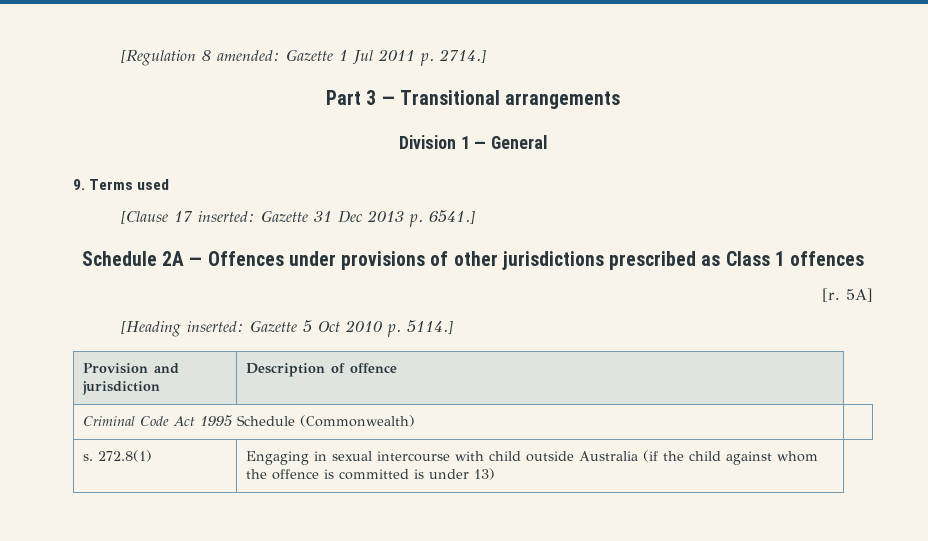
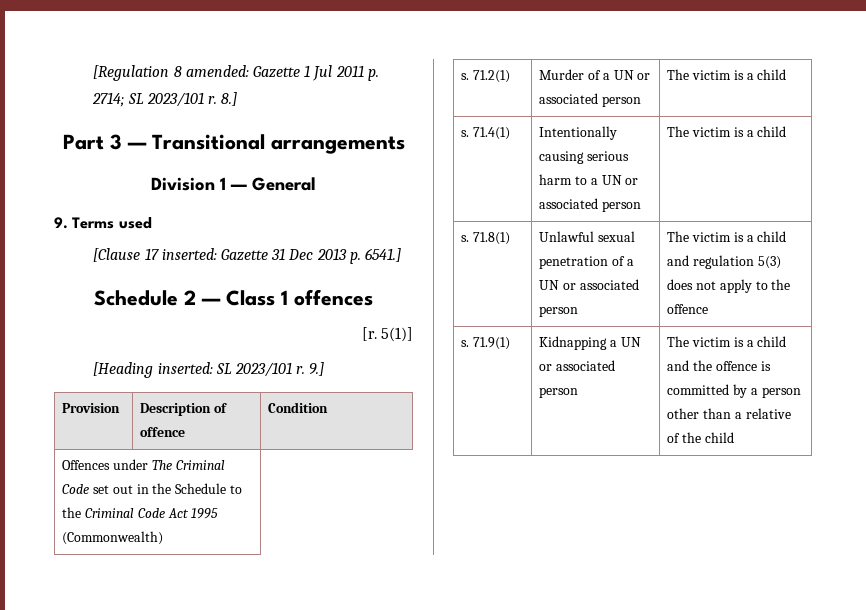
[438,49,486,63] 2714.] -> [92,92,238,107] 2714; SL 2023/101 r. 8.]
[162,251,721,270] 2A — Offences under provisions of other jurisdictions prescribed as -> [184,290,221,305] 2 —
[846,288,873,302] 5A] -> [381,327,413,342] 5(1)]
[249,320,453,337] Gazette 5 Oct 2010 p. 5114.] -> [215,362,325,377] SL 2023/101 r. 9.]
[154,363,180,374] [82,381,161,395] and jurisdiction -> (121, 408) none
(398, 368) // -> [268,402,329,413] [62,459,225,470] [62,483,243,494] [62,507,82,518] | Condition // Offences under The Criminal Code set out in the Schedule to the
[237,415,296,426] Schedule -> (219, 513) none
[83,450,153,462] [246,450,819,465] [246,468,496,480] | // s. 272.8(1) | Engaging in sexual intercourse with child outside Australia (if the child against whom the offence is committed is under 13) -> [461,70,511,83] [539,69,651,80] [539,93,642,107] [667,69,787,80] [461,127,511,140] [539,126,618,140] [539,151,630,164] [539,174,639,185] [539,198,642,212] [667,126,787,137] [461,232,511,245] [539,231,636,242] [539,256,634,269] [539,279,639,290] [539,306,579,317] [667,231,787,242] [667,255,781,269] [667,279,791,293] [667,304,709,314] [461,337,511,350] [539,336,641,350] [539,360,616,371] [539,387,579,398] [667,336,787,347] [667,360,771,371] [667,384,801,398] [667,408,791,419] [667,432,734,443] // s. 71.2(1) | Murder of a UN or associated person | The victim is a child // s. 71.4(1) | Intentionally causing serious harm to a UN or associated person | The victim is a child // s. 71.8(1) | Unlawful sexual penetration of a UN or associated person | The victim is a child and regulation 5(3) does not apply to the offence // s. 71.9(1) | Kidnapping a UN or associated person | The victim is a child and the offence is committed by a person other than a relative of the child

